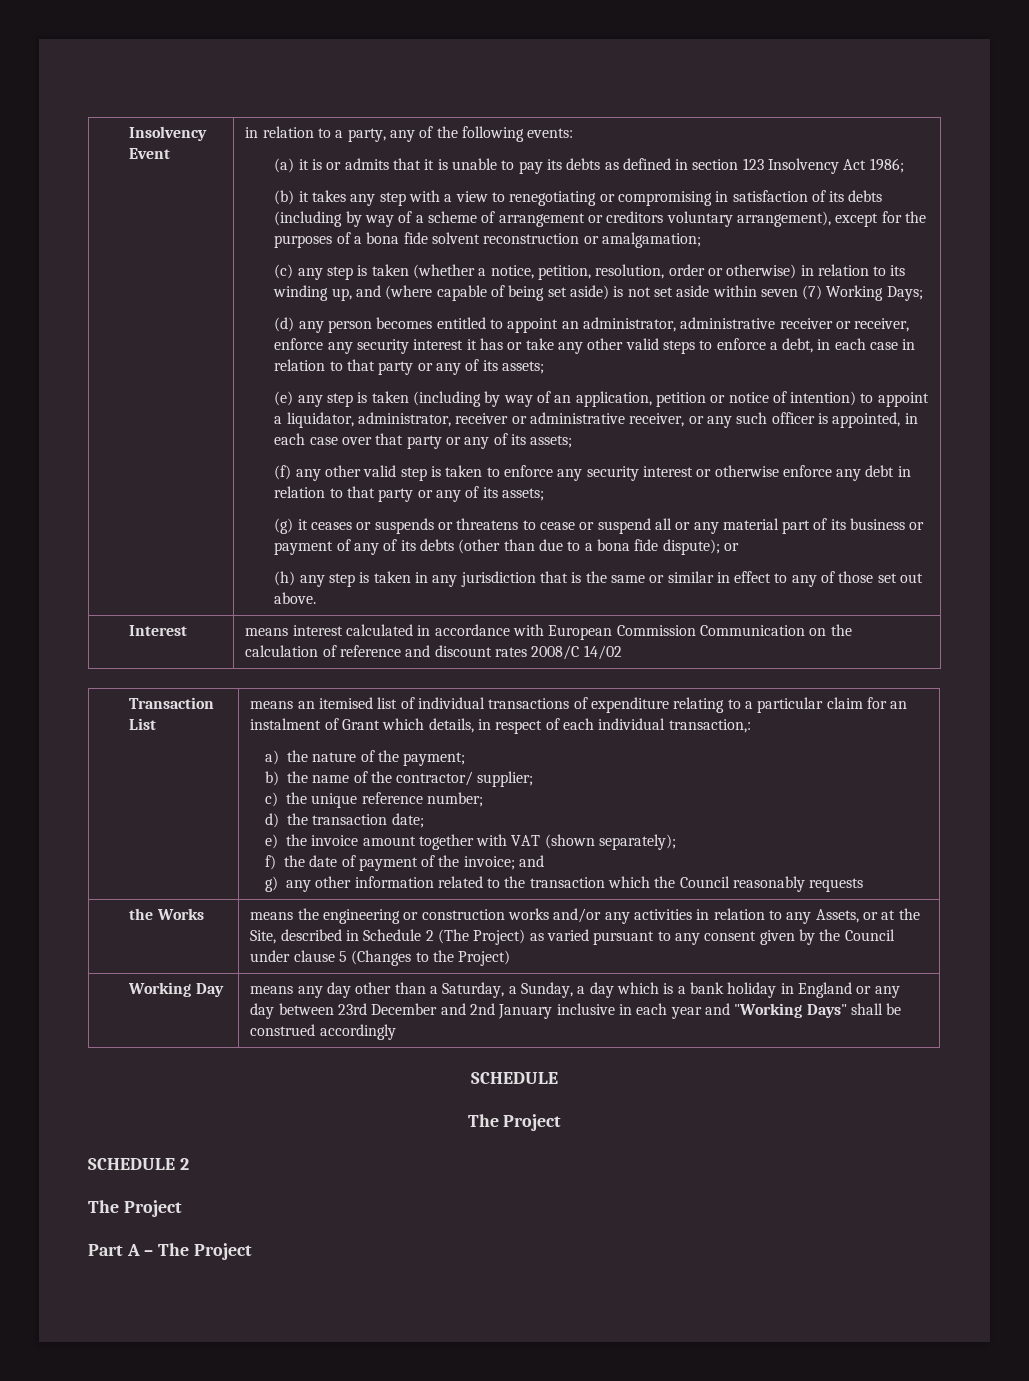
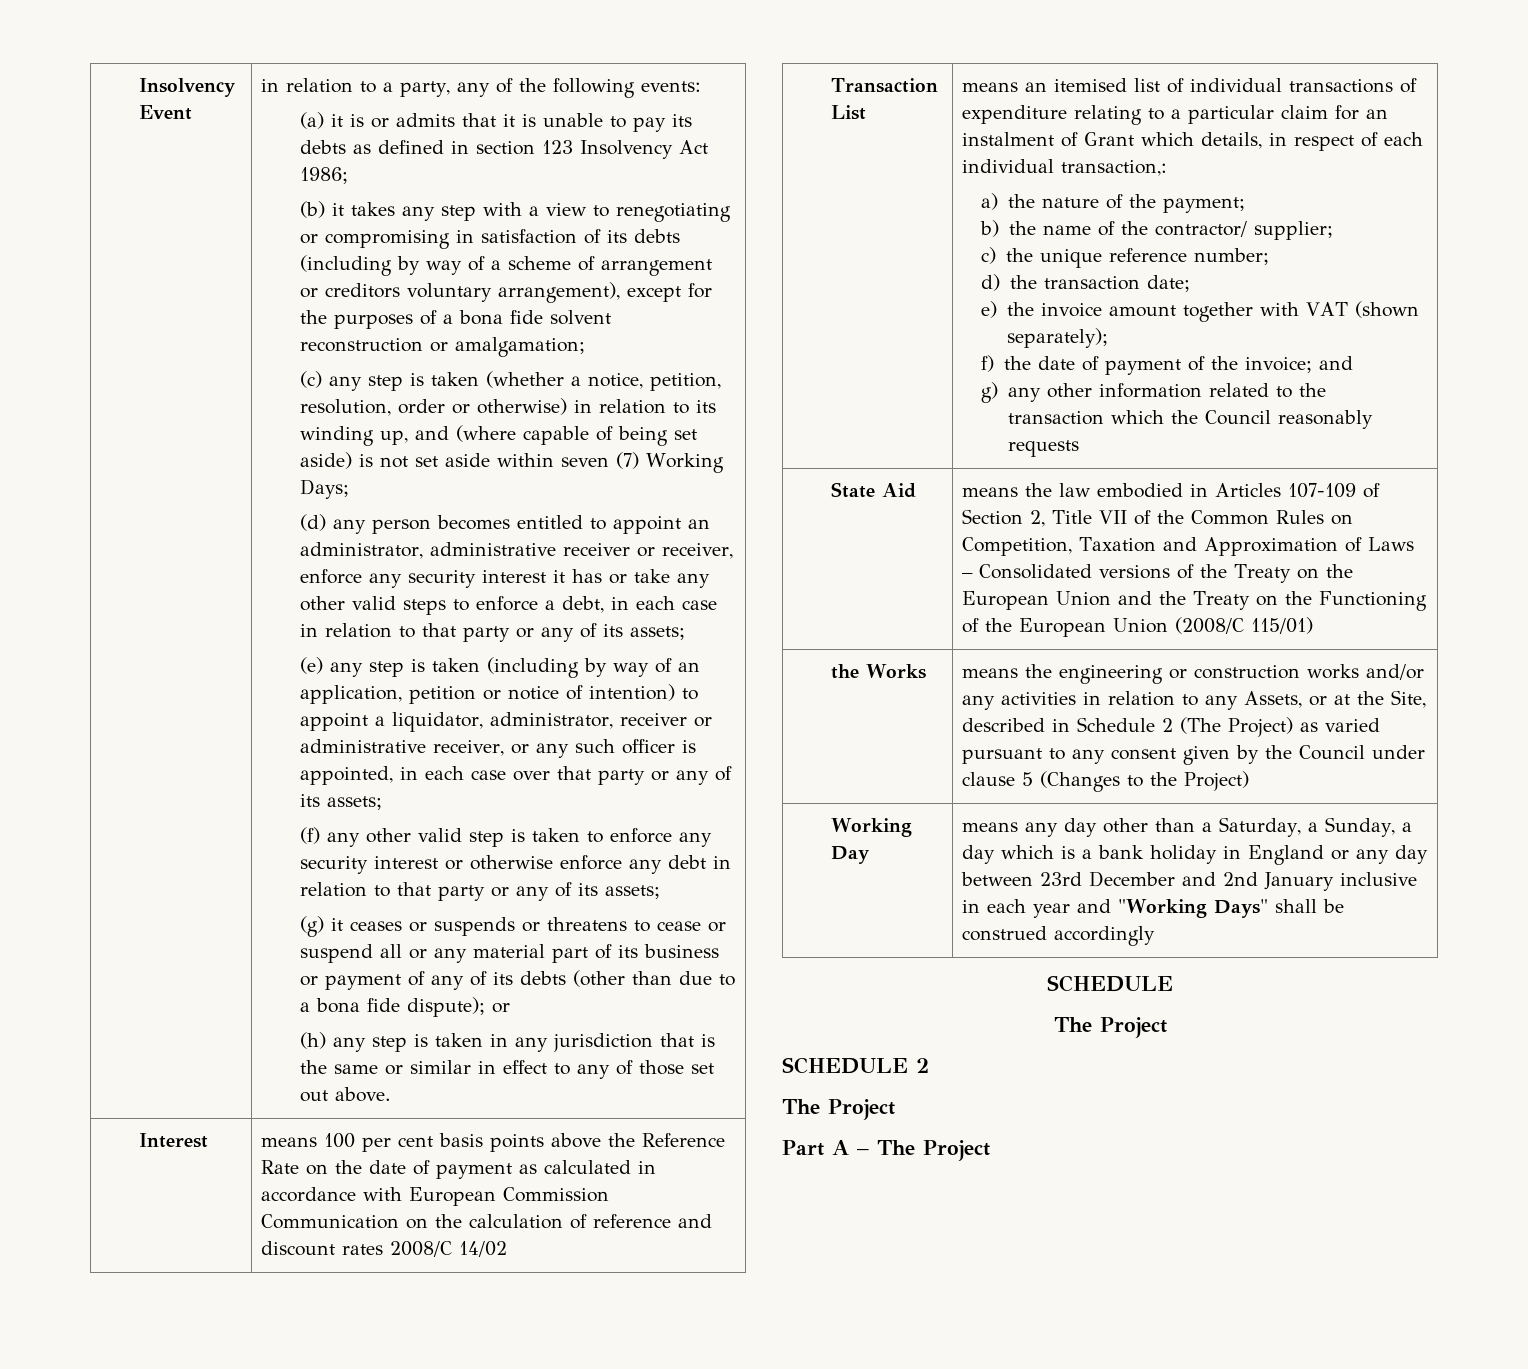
[292,625,343,636] interest -> [323,1133,725,1152] [260,1160,537,1179] 100 per cent basis points above the Reference Rate on the date of payment as
(864, 885) none -> [830,482,916,498] [961,483,1380,498] [961,509,1353,527] [961,537,1414,556] [961,564,1353,583] [961,591,1427,611] [961,617,1313,637] // State Aid | means the law embodied in Articles 107-109 of Section 2, Title VII of the Common Rules on Competition, Taxation and Approximation of Laws – Consolidated versions of the Treaty on the European Union and the Treaty on the Functioning of the European Union (2008/C 115/01)

